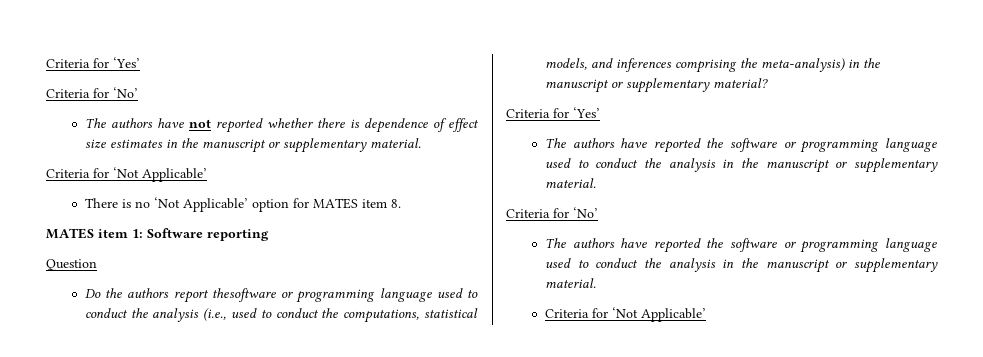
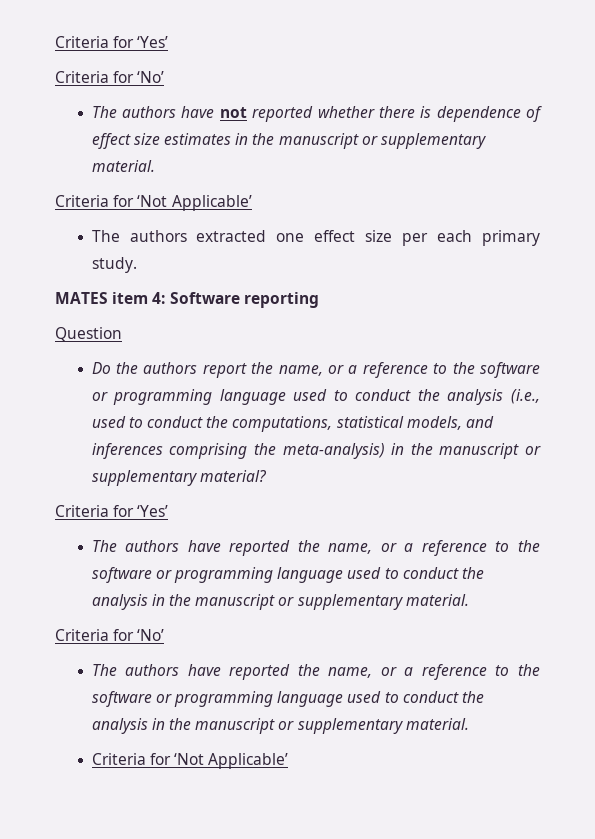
[84,197,401,212] [46,228,143,239] There is no ‘Not Applicable’ option for MATES item 8. // MATES item 1: -> [91,230,540,246] [91,257,137,273] [55,292,166,304] The authors extracted one effect size per each primary study. // MATES item 4:
[211,288,276,302] thesoftware -> [251,362,541,378] the name, or a reference to the software
(724, 143) none -> [328,540,540,556] name, or a reference to the
(724, 243) none -> [328,664,540,680] name, or a reference to the

